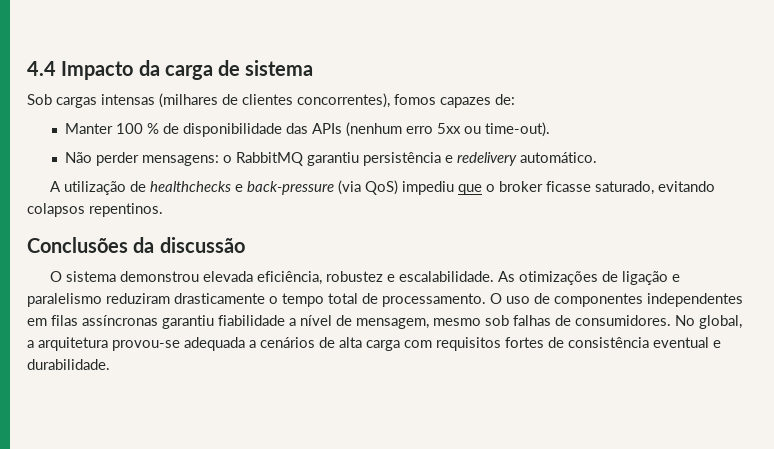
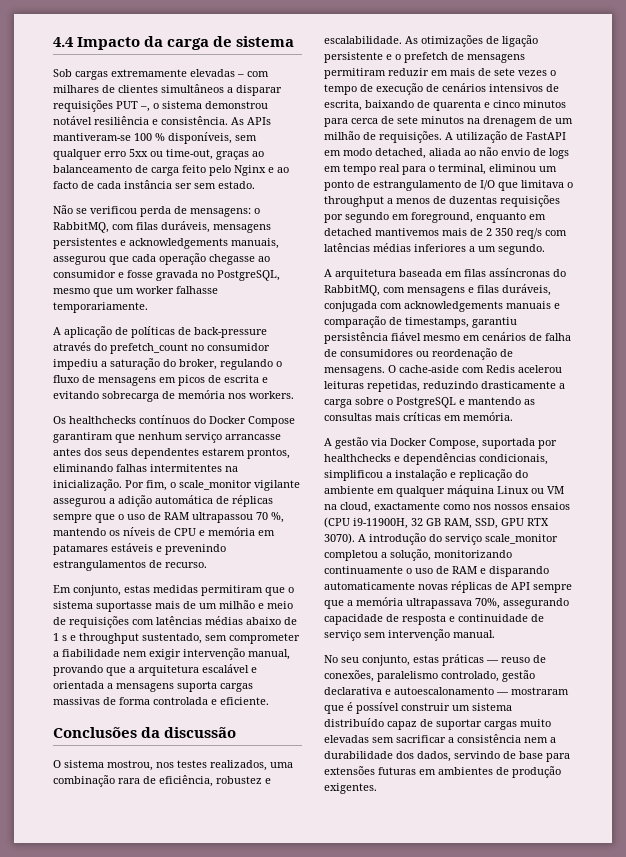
[101,93,515,108] [64,122,550,137] [64,152,597,166] [49,180,715,195] [27,203,163,217] intensas (milhares de clientes concorrentes), fomos capazes de: // Manter 100 % de disponibilidade das APIs (nenhum erro 5xx ou time-out). // Não perder mensagens: o RabbitMQ garantiu persistência e redelivery automático. // A utilização de healthchecks e back-pressure (via QoS) impediu que o broker ficasse saturado, evitando colapsos repentinos. -> [111,69,269,77] [53,84,282,96] [53,100,268,112] [53,116,271,125] [53,132,257,144] [53,149,264,160] [53,165,289,176] [53,180,255,189] [53,205,260,217] [53,221,271,233] [53,238,279,249] [53,253,270,265] [53,270,280,281] [53,286,218,297] [53,302,148,313] [53,326,267,338] [53,342,270,354] [53,358,282,370] [53,375,268,386] [53,390,294,402] [53,415,295,427] [53,432,281,443] [53,448,290,459] [53,464,238,472] [53,479,300,491] [53,495,273,507] [53,512,284,523] [53,527,275,536] [53,543,226,555] [53,560,207,571] [53,585,294,596] [53,600,293,612] [53,616,297,628] [53,633,300,644] [53,648,290,660] [53,664,257,676] [53,681,253,692] [53,697,269,705] extremamente elevadas – com milhares de clientes simultâneos a disparar requisições PUT –, o sistema demonstrou notável resiliência e consistência. As APIs mantiveram-se 100 % disponíveis, sem qualquer erro 5xx ou time-out, graças ao balanceamento de carga feito pelo Nginx e ao facto de cada instância ser sem estado. // Não se verificou perda de mensagens: o RabbitMQ, com filas duráveis, mensagens persistentes e acknowledgements manuais, assegurou que cada operação chegasse ao consumidor e fosse gravada no PostgreSQL, mesmo que um worker falhasse temporariamente. // A aplicação de políticas de back-pressure através do prefetch_count no consumidor impediu a saturação do broker, regulando o fluxo de mensagens em picos de escrita e evitando sobrecarga de memória nos workers. // Os healthchecks contínuos do Docker Compose garantiram que nenhum serviço arrancasse antes dos seus dependentes estarem prontos, eliminando falhas intermitentes na inicialização. Por fim, o scale_monitor vigilante assegurou a adição automática de réplicas sempre que o uso de RAM ultrapassou 70 %, mantendo os níveis de CPU e memória em patamares estáveis e prevenindo estrangulamentos de recurso. // Em conjunto, estas medidas permitiram que o sistema suportasse mais de um milhão e meio de requisições com latências médias abaixo de 1 s e throughput sustentado, sem comprometer a fiabilidade nem exigir intervenção manual, provando que a arquitetura escalável e orientada a mensagens suporta cargas massivas de forma controlada e eficiente.
[119,271,253,282] demonstrou elevada -> [107,760,293,771] [53,775,156,787] mostrou, nos testes realizados, uma combinação rara de
[671,274,680,282] [27,293,743,307] [27,315,742,329] [27,337,721,351] [27,359,110,370] e paralelismo reduziram drasticamente o tempo total de processamento. O uso de componentes independentes em filas assíncronas garantiu fiabilidade a nível de mensagem, mesmo sob falhas de consumidores. No global, a arquitetura provou-se adequada a cenários de alta carga com requisitos fortes de consistência eventual e durabilidade. -> [324,52,525,63] [324,68,556,79] [324,83,559,95] [324,100,566,111] [324,116,573,127] [324,131,566,143] [324,147,569,159] [324,164,557,175] [324,180,573,191] [324,195,560,207] [324,212,546,223] [324,228,567,239] [324,243,545,255] [324,268,566,280] [324,284,551,296] [324,301,560,312] [324,316,517,328] [324,332,571,344] [324,348,513,360] [324,365,562,376] [324,381,565,392] [324,397,535,408] [324,412,513,421] [324,437,557,449] [324,453,548,465] [324,469,528,481] [324,485,564,497] [324,502,570,513] [324,517,549,529] [324,533,558,545] [324,549,512,561] [324,566,549,577] [324,581,572,593] [324,597,569,609] [324,614,544,625] [324,629,495,641] [324,654,546,666] [324,670,535,682] [324,687,569,695] [324,702,512,714] [324,718,551,730] [324,734,556,743] [324,751,570,762] [324,766,561,778] [324,783,377,794] persistente e o prefetch de mensagens permitiram reduzir em mais de sete vezes o tempo de execução de cenários intensivos de escrita, baixando de quarenta e cinco minutos para cerca de sete minutos na drenagem de um milhão de requisições. A utilização de FastAPI em modo detached, aliada ao não envio de logs em tempo real para o terminal, eliminou um ponto de estrangulamento de I/O que limitava o throughput a menos de duzentas requisições por segundo em foreground, enquanto em detached mantivemos mais de 2 350 req/s com latências médias inferiores a um segundo. // A arquitetura baseada em filas assíncronas do RabbitMQ, com mensagens e filas duráveis, conjugada com acknowledgements manuais e comparação de timestamps, garantiu persistência fiável mesmo em cenários de falha de consumidores ou reordenação de mensagens. O cache-aside com Redis acelerou leituras repetidas, reduzindo drasticamente a carga sobre o PostgreSQL e mantendo as consultas mais críticas em memória. // A gestão via Docker Compose, suportada por healthchecks e dependências condicionais, simplificou a instalação e replicação do ambiente em qualquer máquina Linux ou VM na cloud, exactamente como nos nossos ensaios (CPU i9-11900H, 32 GB RAM, SSD, GPU RTX 3070). A introdução do serviço scale_monitor completou a solução, monitorizando continuamente o uso de RAM e disparando automaticamente novas réplicas de API sempre que a memória ultrapassava 70%, assegurando capacidade de resposta e continuidade de serviço sem intervenção manual. // No seu conjunto, estas práticas — reuso de conexões, paralelismo controlado, gestão declarativa e autoescalonamento — mostraram que é possível construir um sistema distribuído capaz de suportar cargas muito elevadas sem sacrificar a consistência nem a durabilidade dos dados, servindo de base para extensões futuras em ambientes de produção exigentes.

